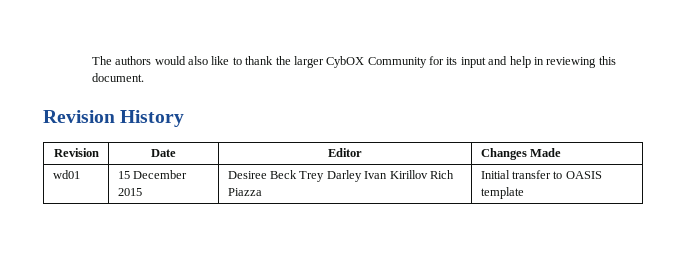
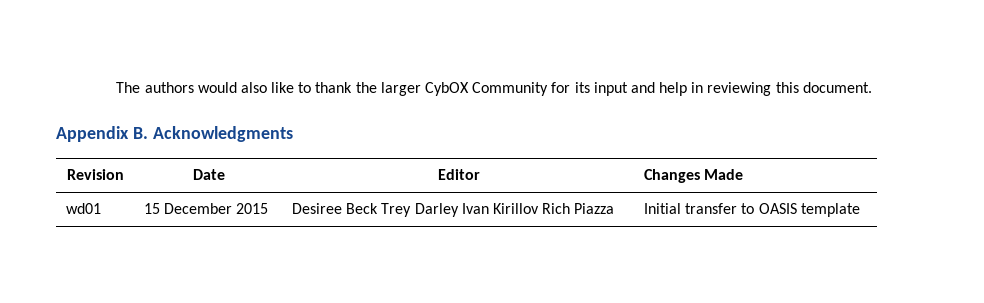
[43,110,185,127] Revision History -> [56,126,293,142] Appendix B. Acknowledgments

